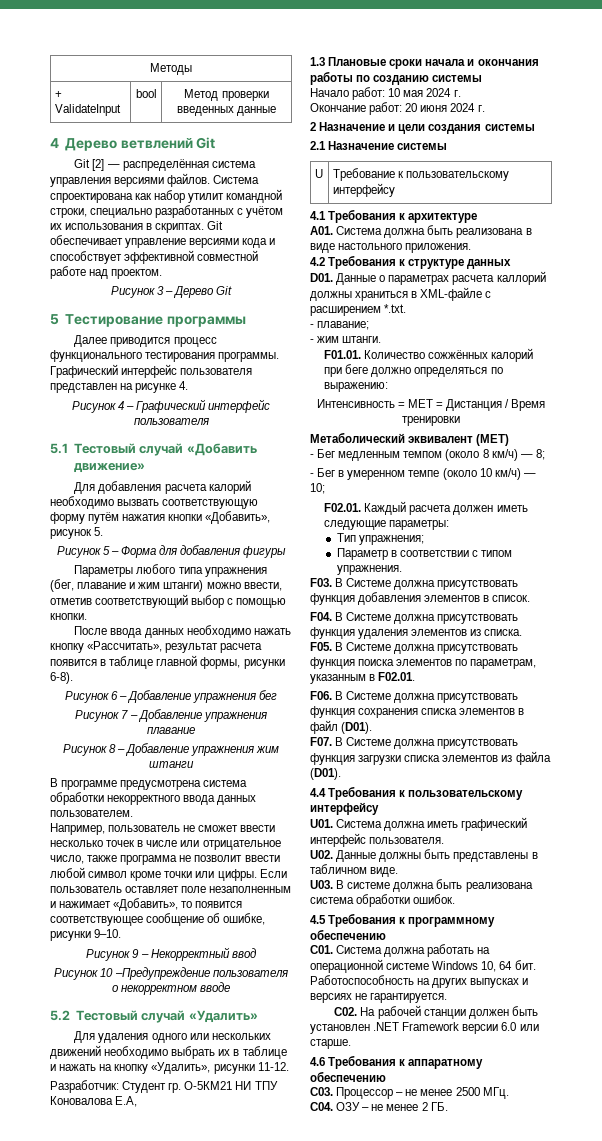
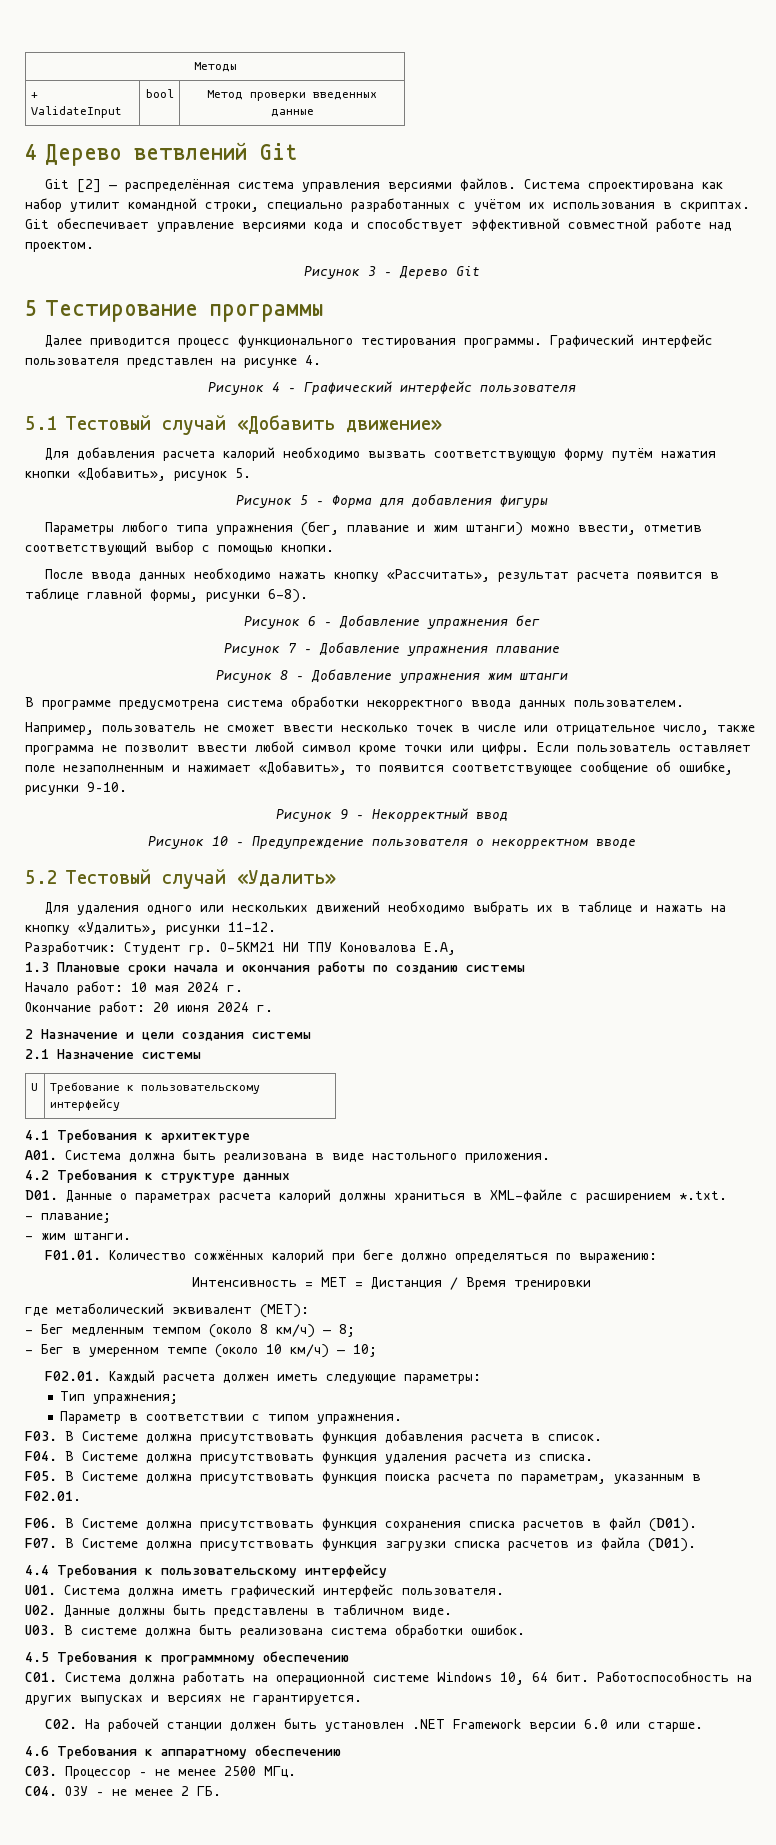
[114,967,210,980] –Предупреждение -> [235,836,364,849] – Предупреждение
[496,271,546,285] каллорий -> [279,1189,331,1203] калорий
[310,432,510,446] Метаболический эквивалент (MET) -> [25,1303,309,1318] где метаболический эквивалент (MET):
[424,595,481,602] элементов -> [471,1434,523,1444] расчета
[411,629,468,636] элементов -> [455,1454,507,1464] расчета
[396,659,453,666] элементов -> [438,1474,490,1484] расчета
[459,708,516,715] элементов -> [523,1521,584,1531] расчетов
[442,755,499,762] элементов -> [508,1541,569,1551] расчетов

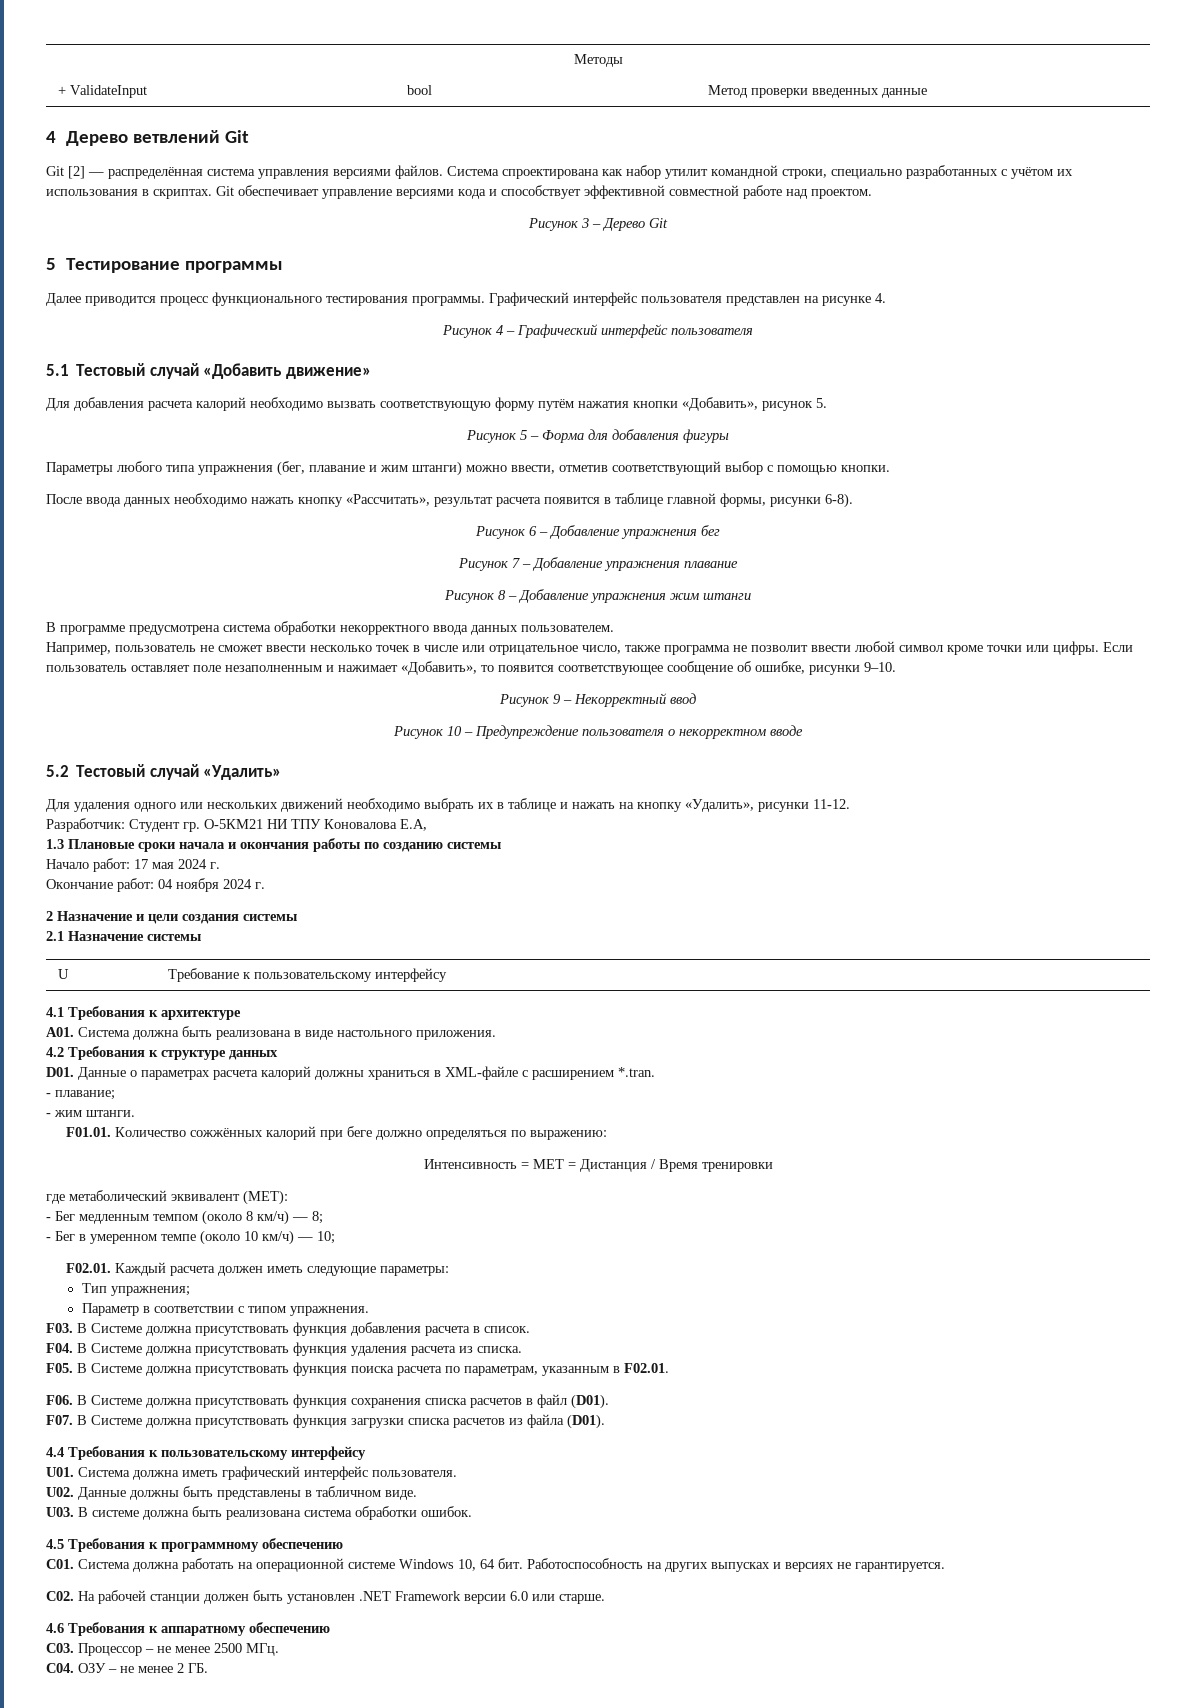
[131,982,147,992] 10 -> [134,859,148,869] 17
[153,1002,209,1012] 20 июня -> [158,878,219,892] 04 ноября
[679,1191,727,1200] *.txt. -> [618,1067,655,1077] *.tran.

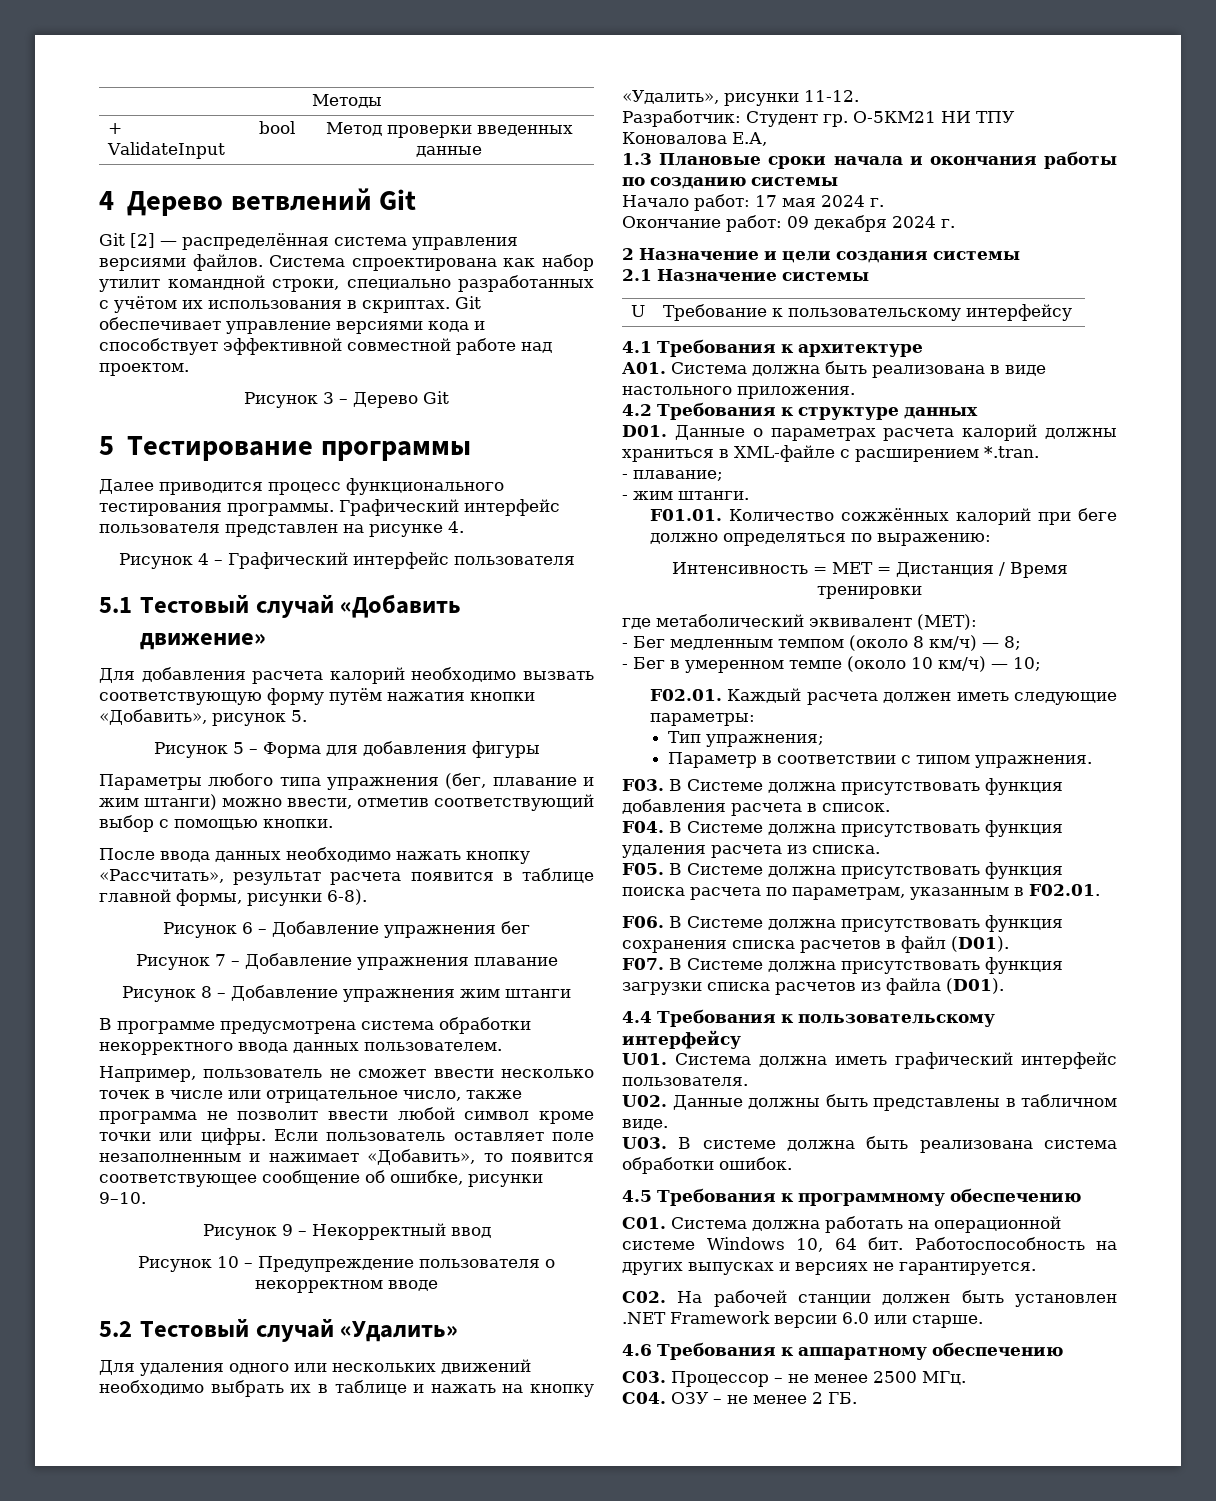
[158,878,219,892] 04 ноября -> [787,215,887,232] 09 декабря

